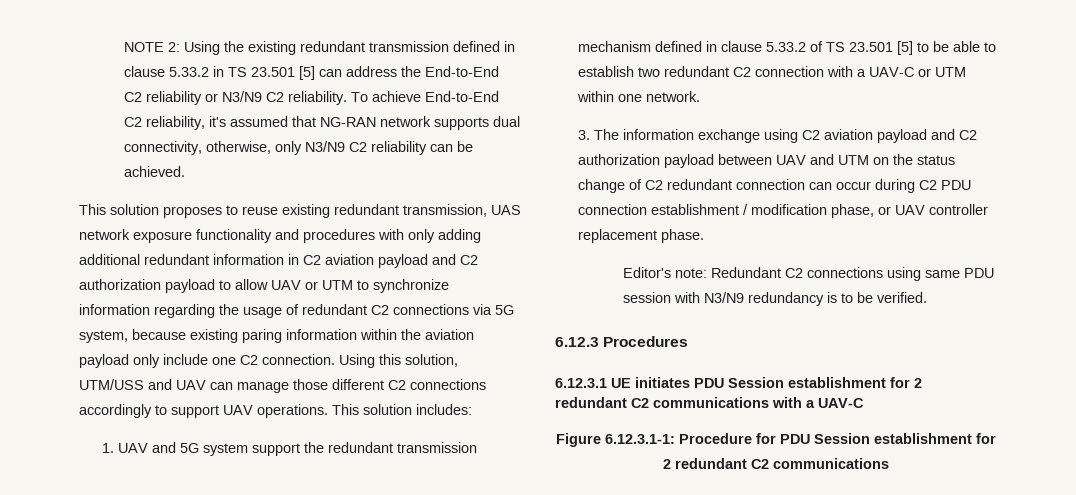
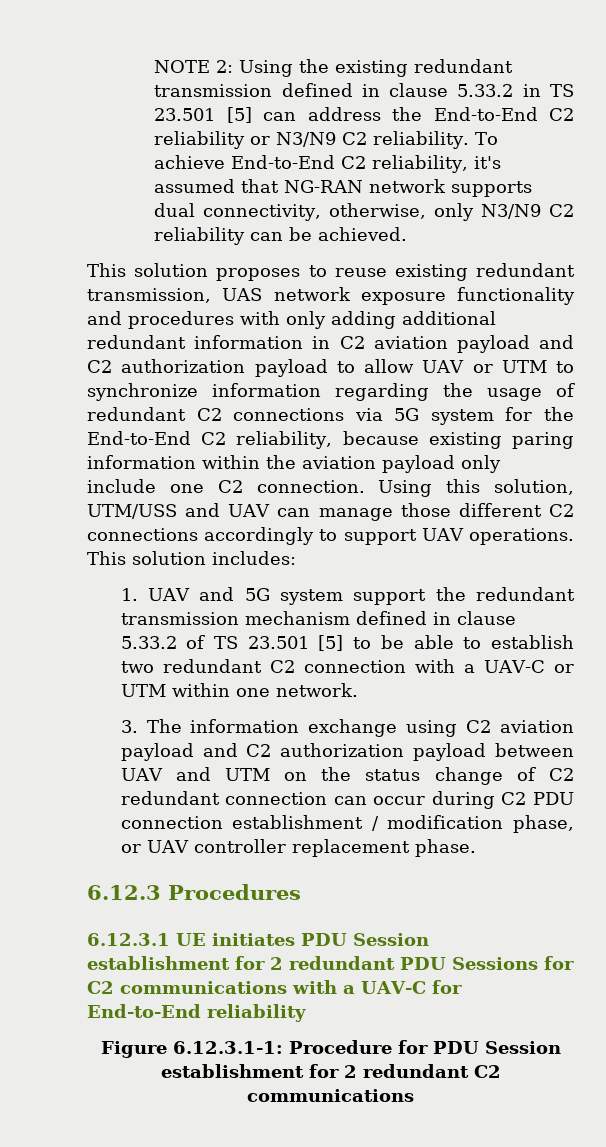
[79,330,128,343] system, -> [430,407,574,425] [87,431,333,449] system for the End-to-End C2 reliability,
[622,267,994,281] [622,292,927,306] // Editor's note: Redundant C2 connections using same PDU session with N3/N9 redundancy is to be verified. -> (476, 848) none
(627, 402) none -> [400,956,574,970] PDU Sessions for
(864, 403) none -> [431,980,462,994] [87,1004,306,1022] for End-to-End reliability

